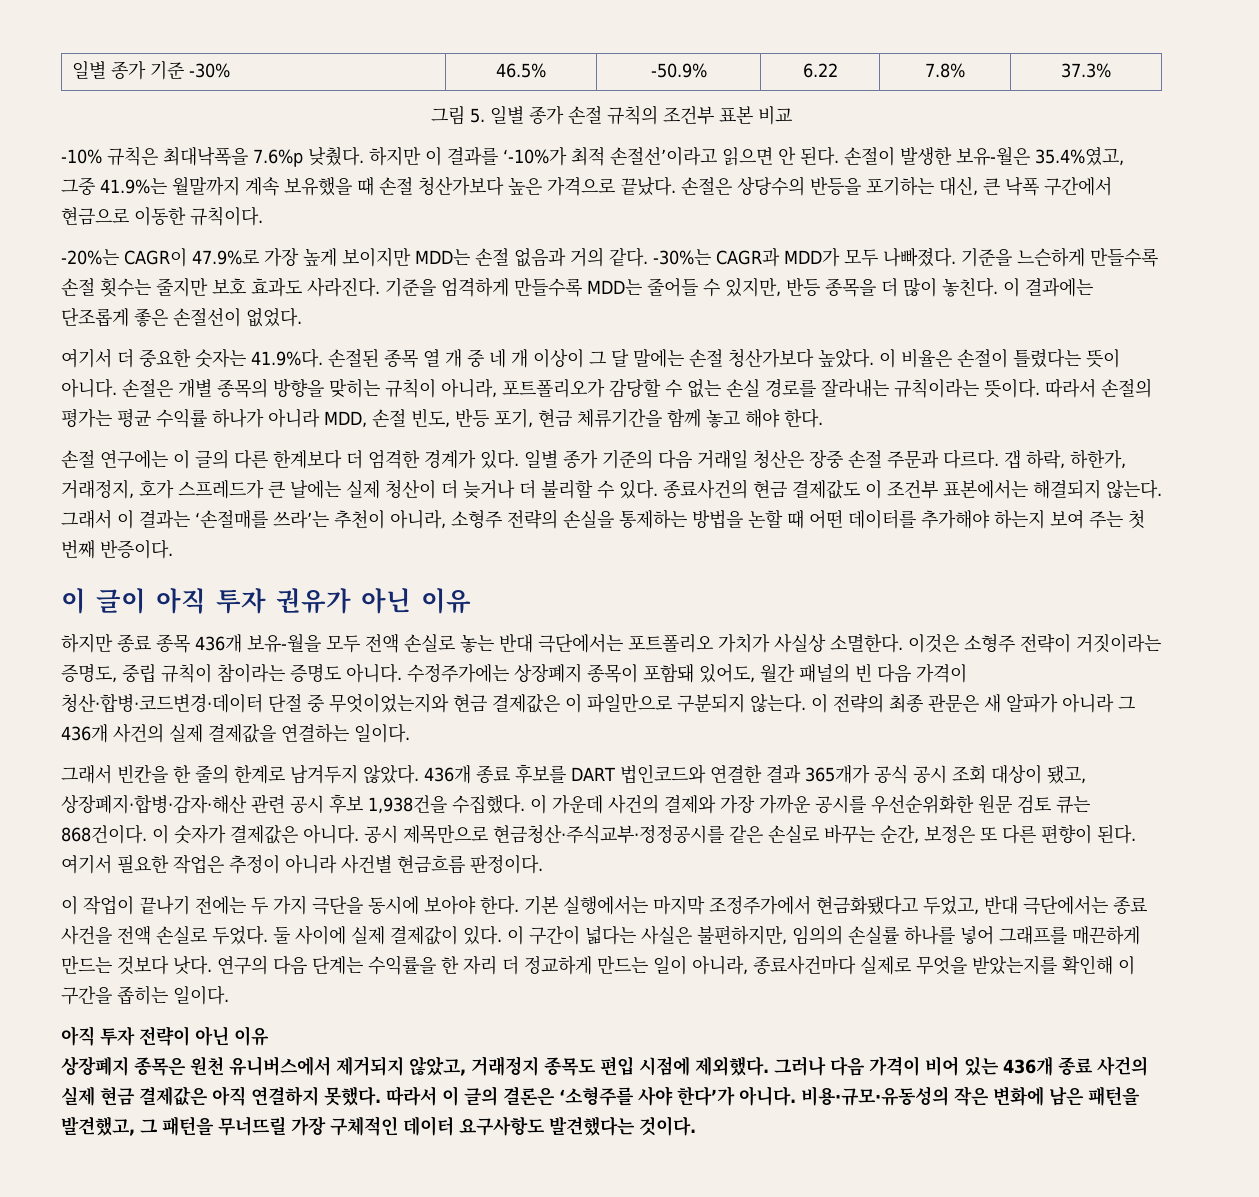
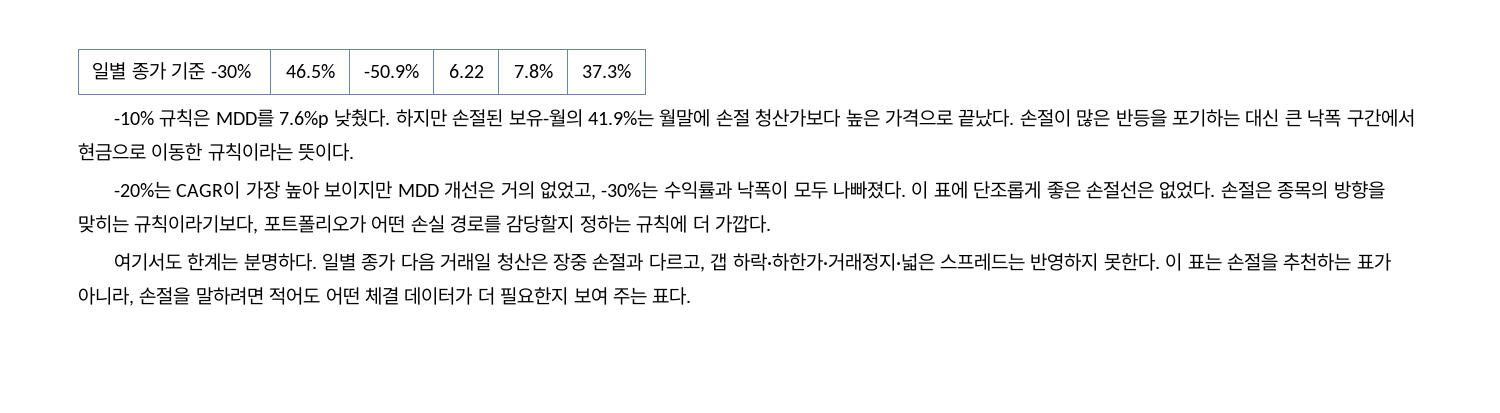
[431,105,792,125] // 그림 5. 일별 종가 손절 규칙의 조건부 표본 비교 -> (631, 71) none
[163,147,248,166] 최대낙폭을 -> [215,109,274,127] MDD를
[425,146,1124,166] [61,176,374,196] 이 결과를 ‘-10%가 최적 손절선’이라고 읽으면 안 된다. 손절이 발생한 보유-월은 35.4%였고, 그중 41.9%는 월말까지 계속 보유했을 때 -> [452,109,711,127] 손절된 보유-월의 41.9%는 월말에
[681,176,805,196] 손절은 상당수의 -> [1019,109,1111,127] 손절이 많은
[939,177,978,196] 대신, -> [1245,109,1280,127] 대신
[190,206,263,226] 규칙이다. -> [207,143,355,161] 규칙이라는 뜻이다.
[192,247,1158,267] [61,277,1093,297] 47.9%로 가장 높게 보이지만 MDD는 손절 없음과 거의 같다. -30%는 CAGR과 MDD가 모두 나빠졌다. 기준을 느슨하게 만들수록 손절 횟수는 줄지만 보호 효과도 사라진다. 기준을 엄격하게 만들수록 MDD는 줄어들 수 있지만, 반등 종목을 더 많이 놓친다. 이 결과에는 -> [245,181,968,200] 가장 높아 보이지만 MDD 개선은 거의 없었고, -30%는 수익률과 낙폭이 모두 나빠졌다. 이 표에
[173,308,241,327] 손절선이 -> [1085,181,1154,199] 손절선은
[61,348,1120,368] [61,378,1152,398] [61,408,823,428] [61,449,653,469] // 여기서 더 중요한 숫자는 41.9%다. 손절된 종목 열 개 중 네 개 이상이 그 달 말에는 손절 청산가보다 높았다. 이 비율은 손절이 틀렸다는 뜻이 아니다. 손절은 개별 종목의 방향을 맞히는 규칙이 아니라, 포트폴리오가 감당할 수 없는 손실 경로를 잘라내는 규칙이라는 뜻이다. 따라서 손절의 평가는 평균 수익률 하나가 아니라 MDD, 손절 빈도, 반등 포기, 현금 체류기간을 함께 놓고 해야 한다. // 손절 연구에는 이 글의 다른 한계보다 더 엄격한 경계가 있다. 일별 종가 기준의 -> [1220,181,1385,199] [78,215,771,234] [113,253,396,271] 손절은 종목의 방향을 맞히는 규칙이라기보다, 포트폴리오가 어떤 손실 경로를 감당할지 정하는 규칙에 더 가깝다. // 여기서도 한계는 분명하다. 일별 종가
[848,449,1126,469] [61,479,1162,499] [61,509,1145,529] [61,539,173,559] [61,588,471,614] [61,633,1161,653] [61,663,967,683] [61,693,1135,713] [61,723,410,743] [61,764,1086,784] [61,794,1090,814] [61,824,1136,844] [61,854,543,874] [61,895,1147,915] [61,925,1140,945] [61,955,1135,975] [61,985,229,1005] [61,1026,269,1046] [61,1056,1148,1076] [61,1086,1140,1106] [61,1116,696,1136] 손절 주문과 다르다. 갭 하락, 하한가, 거래정지, 호가 스프레드가 큰 날에는 실제 청산이 더 늦거나 더 불리할 수 있다. 종료사건의 현금 결제값도 이 조건부 표본에서는 해결되지 않는다. 그래서 이 결과는 ‘손절매를 쓰라’는 추천이 아니라, 소형주 전략의 손실을 통제하는 방법을 논할 때 어떤 데이터를 추가해야 하는지 보여 주는 첫 번째 반증이다. // 이 글이 아직 투자 권유가 아닌 이유 // 하지만 종료 종목 436개 보유-월을 모두 전액 손실로 놓는 반대 극단에서는 포트폴리오 가치가 사실상 소멸한다. 이것은 소형주 전략이 거짓이라는 증명도, 중립 규칙이 참이라는 증명도 아니다. 수정주가에는 상장폐지 종목이 포함돼 있어도, 월간 패널의 빈 다음 가격이 청산·합병·코드변경·데이터 단절 중 무엇이었는지와 현금 결제값은 이 파일만으로 구분되지 않는다. 이 전략의 최종 관문은 새 알파가 아니라 그 436개 사건의 실제 결제값을 연결하는 일이다. // 그래서 빈칸을 한 줄의 한계로 남겨두지 않았다. 436개 종료 후보를 DART 법인코드와 연결한 결과 365개가 공식 공시 조회 대상이 됐고, 상장폐지·합병·감자·해산 관련 공시 후보 1,938건을 수집했다. 이 가운데 사건의 결제와 가장 가까운 공시를 우선순위화한 원문 검토 큐는 868건이다. 이 숫자가 결제값은 아니다. 공시 제목만으로 현금청산·주식교부·정정공시를 같은 손실로 바꾸는 순간, 보정은 또 다른 편향이 된다. 여기서 필요한 작업은 추정이 아니라 사건별 현금흐름 판정이다. // 이 작업이 끝나기 전에는 두 가지 극단을 동시에 보아야 한다. 기본 실행에서는 마지막 조정주가에서 현금화됐다고 두었고, 반대 극단에서는 종료 사건을 전액 손실로 두었다. 둘 사이에 실제 결제값이 있다. 이 구간이 넓다는 사실은 불편하지만, 임의의 손실률 하나를 넣어 그래프를 매끈하게 만드는 것보다 낫다. 연구의 다음 단계는 수익률을 한 자리 더 정교하게 만드는 일이 아니라, 종료사건마다 실제로 무엇을 받았는지를 확인해 이 구간을 좁히는 일이다. // 아직 투자 전략이 아닌 이유 // 상장폐지 종목은 원천 유니버스에서 제거되지 않았고, 거래정지 종목도 편입 시점에 제외했다. 그러나 다음 가격이 비어 있는 436개 종료 사건의 실제 현금 결제값은 아직 연결하지 못했다. 따라서 이 글의 결론은 ‘소형주를 사야 한다’가 아니다. 비용·규모·유동성의 작은 변화에 남은 패턴을 발견했고, 그 패턴을 무너뜨릴 가장 구체적인 데이터 요구사항도 발견했다는 것이다. -> [592,253,1391,272] [78,287,692,306] 손절과 다르고, 갭 하락·하한가·거래정지·넓은 스프레드는 반영하지 못한다. 이 표는 손절을 추천하는 표가 아니라, 손절을 말하려면 적어도 어떤 체결 데이터가 더 필요한지 보여 주는 표다.

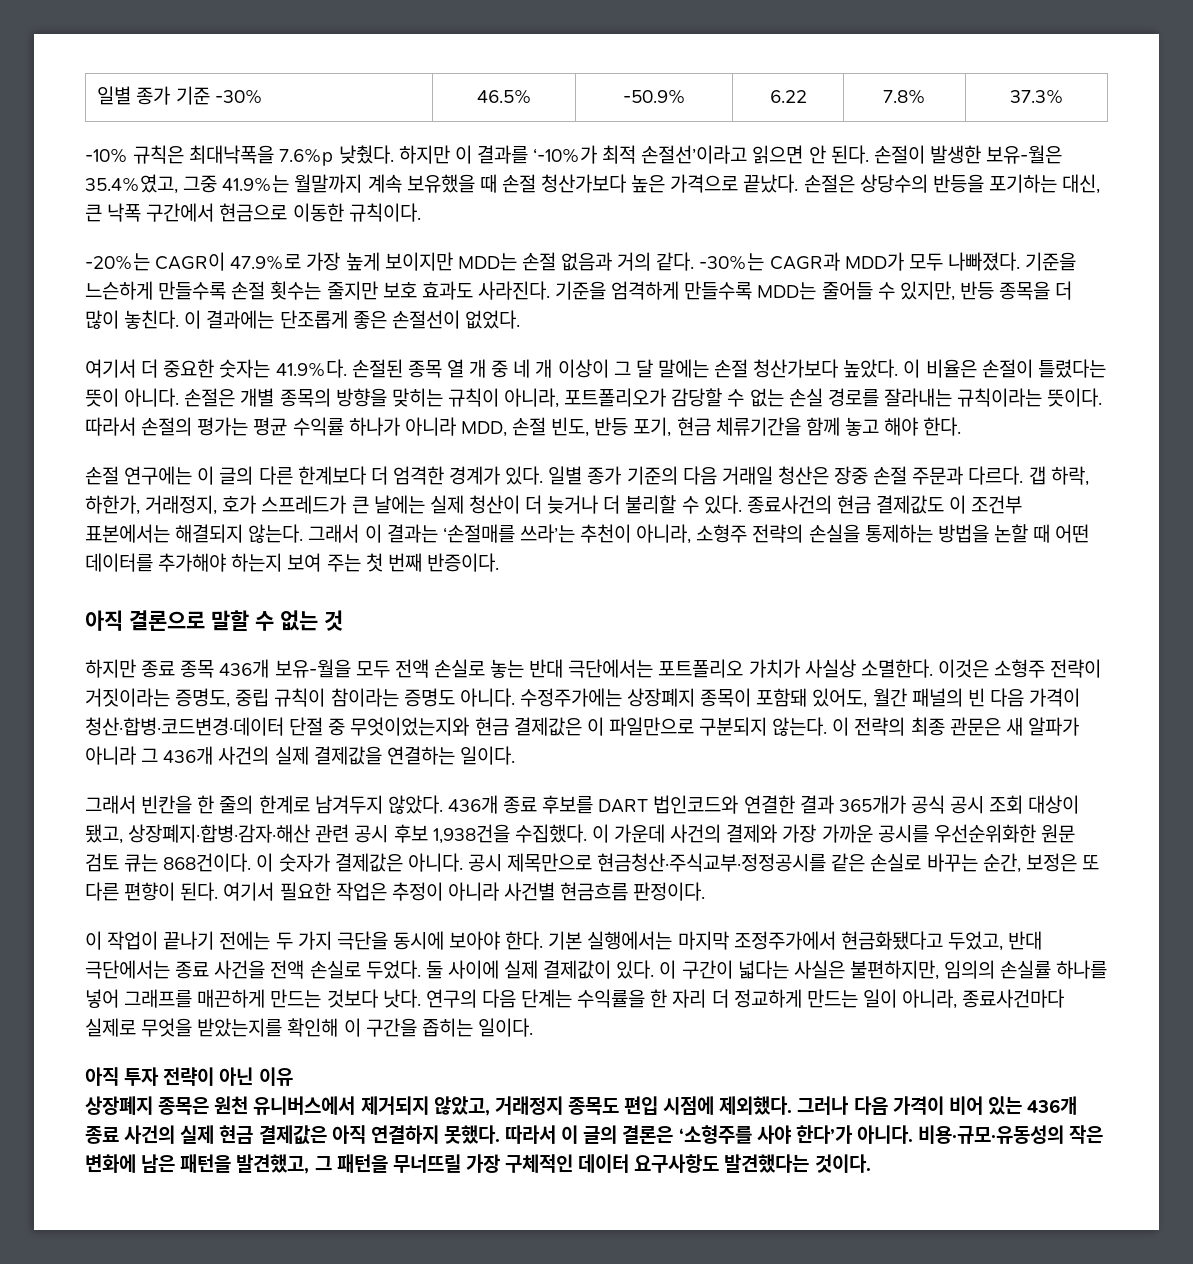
[215,109,274,127] MDD를 -> [189,145,275,164] 최대낙폭을
[452,109,711,127] 손절된 보유-월의 41.9%는 월말에 -> [454,145,1063,164] [85,174,497,194] 이 결과를 ‘-10%가 최적 손절선’이라고 읽으면 안 된다. 손절이 발생한 보유-월은 35.4%였고, 그중 41.9%는 월말까지 계속 보유했을 때
[1019,109,1111,127] 손절이 많은 -> [803,174,928,193] 손절은 상당수의
[1245,109,1280,127] 대신 -> [1062,174,1101,194] 대신,
[207,143,355,161] 규칙이라는 뜻이다. -> [348,203,421,222] 규칙이다.
[245,181,968,200] 가장 높아 보이지만 MDD 개선은 거의 없었고, -30%는 수익률과 낙폭이 모두 나빠졌다. 이 표에 -> [230,252,1077,271] [85,281,1073,301] [85,310,275,329] 47.9%로 가장 높게 보이지만 MDD는 손절 없음과 거의 같다. -30%는 CAGR과 MDD가 모두 나빠졌다. 기준을 느슨하게 만들수록 손절 횟수는 줄지만 보호 효과도 사라진다. 기준을 엄격하게 만들수록 MDD는 줄어들 수 있지만, 반등 종목을 더 많이 놓친다. 이 결과에는
[1085,181,1154,199] 손절선은 -> [391,310,460,329] 손절선이
[1220,181,1385,199] [78,215,771,234] [113,253,396,271] 손절은 종목의 방향을 맞히는 규칙이라기보다, 포트폴리오가 어떤 손실 경로를 감당할지 정하는 규칙에 더 가깝다. // 여기서도 한계는 분명하다. 일별 종가 -> [85,359,1106,378] [85,388,1103,408] [85,417,962,437] [85,466,678,485] // 여기서 더 중요한 숫자는 41.9%다. 손절된 종목 열 개 중 네 개 이상이 그 달 말에는 손절 청산가보다 높았다. 이 비율은 손절이 틀렸다는 뜻이 아니다. 손절은 개별 종목의 방향을 맞히는 규칙이 아니라, 포트폴리오가 감당할 수 없는 손실 경로를 잘라내는 규칙이라는 뜻이다. 따라서 손절의 평가는 평균 수익률 하나가 아니라 MDD, 손절 빈도, 반등 포기, 현금 체류기간을 함께 놓고 해야 한다. // 손절 연구에는 이 글의 다른 한계보다 더 엄격한 경계가 있다. 일별 종가 기준의
[592,253,1391,272] [78,287,692,306] 손절과 다르고, 갭 하락·하한가·거래정지·넓은 스프레드는 반영하지 못한다. 이 표는 손절을 추천하는 표가 아니라, 손절을 말하려면 적어도 어떤 체결 데이터가 더 필요한지 보여 주는 표다. -> [873,466,1089,486] [85,495,1023,515] [85,524,1090,544] [85,553,499,572] [85,610,343,631] [85,659,1102,678] [85,688,1081,708] [85,717,1079,736] [85,746,515,765] [85,795,1080,814] [85,824,1075,844] [85,853,1099,873] [85,882,706,901] [85,931,1043,951] [85,960,1108,980] [85,989,1065,1009] [85,1018,533,1037] [85,1067,293,1086] [85,1096,1078,1116] [85,1125,1104,1145] [85,1154,871,1174] 손절 주문과 다르다. 갭 하락, 하한가, 거래정지, 호가 스프레드가 큰 날에는 실제 청산이 더 늦거나 더 불리할 수 있다. 종료사건의 현금 결제값도 이 조건부 표본에서는 해결되지 않는다. 그래서 이 결과는 ‘손절매를 쓰라’는 추천이 아니라, 소형주 전략의 손실을 통제하는 방법을 논할 때 어떤 데이터를 추가해야 하는지 보여 주는 첫 번째 반증이다. // 아직 결론으로 말할 수 없는 것 // 하지만 종료 종목 436개 보유-월을 모두 전액 손실로 놓는 반대 극단에서는 포트폴리오 가치가 사실상 소멸한다. 이것은 소형주 전략이 거짓이라는 증명도, 중립 규칙이 참이라는 증명도 아니다. 수정주가에는 상장폐지 종목이 포함돼 있어도, 월간 패널의 빈 다음 가격이 청산·합병·코드변경·데이터 단절 중 무엇이었는지와 현금 결제값은 이 파일만으로 구분되지 않는다. 이 전략의 최종 관문은 새 알파가 아니라 그 436개 사건의 실제 결제값을 연결하는 일이다. // 그래서 빈칸을 한 줄의 한계로 남겨두지 않았다. 436개 종료 후보를 DART 법인코드와 연결한 결과 365개가 공식 공시 조회 대상이 됐고, 상장폐지·합병·감자·해산 관련 공시 후보 1,938건을 수집했다. 이 가운데 사건의 결제와 가장 가까운 공시를 우선순위화한 원문 검토 큐는 868건이다. 이 숫자가 결제값은 아니다. 공시 제목만으로 현금청산·주식교부·정정공시를 같은 손실로 바꾸는 순간, 보정은 또 다른 편향이 된다. 여기서 필요한 작업은 추정이 아니라 사건별 현금흐름 판정이다. // 이 작업이 끝나기 전에는 두 가지 극단을 동시에 보아야 한다. 기본 실행에서는 마지막 조정주가에서 현금화됐다고 두었고, 반대 극단에서는 종료 사건을 전액 손실로 두었다. 둘 사이에 실제 결제값이 있다. 이 구간이 넓다는 사실은 불편하지만, 임의의 손실률 하나를 넣어 그래프를 매끈하게 만드는 것보다 낫다. 연구의 다음 단계는 수익률을 한 자리 더 정교하게 만드는 일이 아니라, 종료사건마다 실제로 무엇을 받았는지를 확인해 이 구간을 좁히는 일이다. // 아직 투자 전략이 아닌 이유 // 상장폐지 종목은 원천 유니버스에서 제거되지 않았고, 거래정지 종목도 편입 시점에 제외했다. 그러나 다음 가격이 비어 있는 436개 종료 사건의 실제 현금 결제값은 아직 연결하지 못했다. 따라서 이 글의 결론은 ‘소형주를 사야 한다’가 아니다. 비용·규모·유동성의 작은 변화에 남은 패턴을 발견했고, 그 패턴을 무너뜨릴 가장 구체적인 데이터 요구사항도 발견했다는 것이다.

